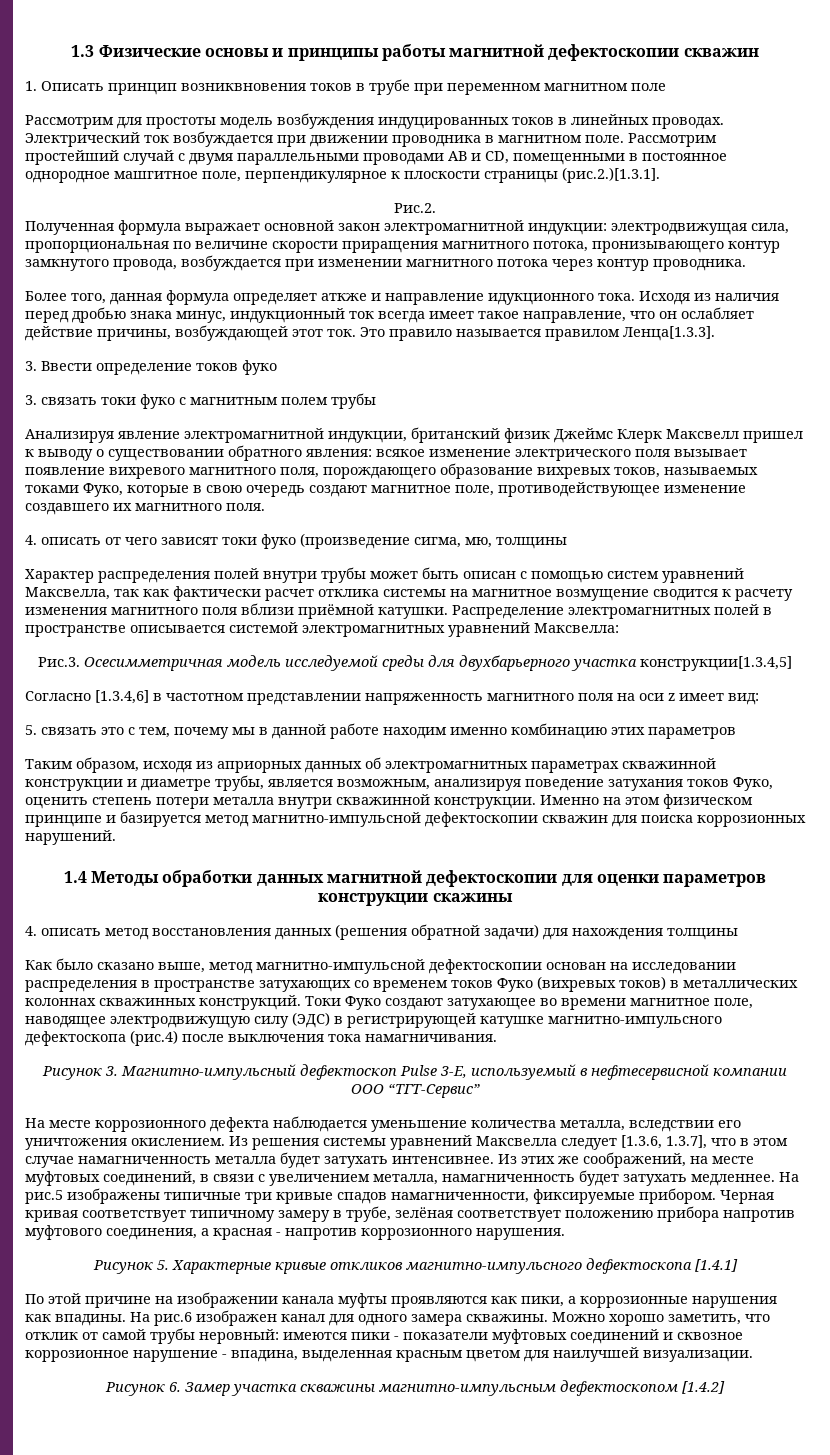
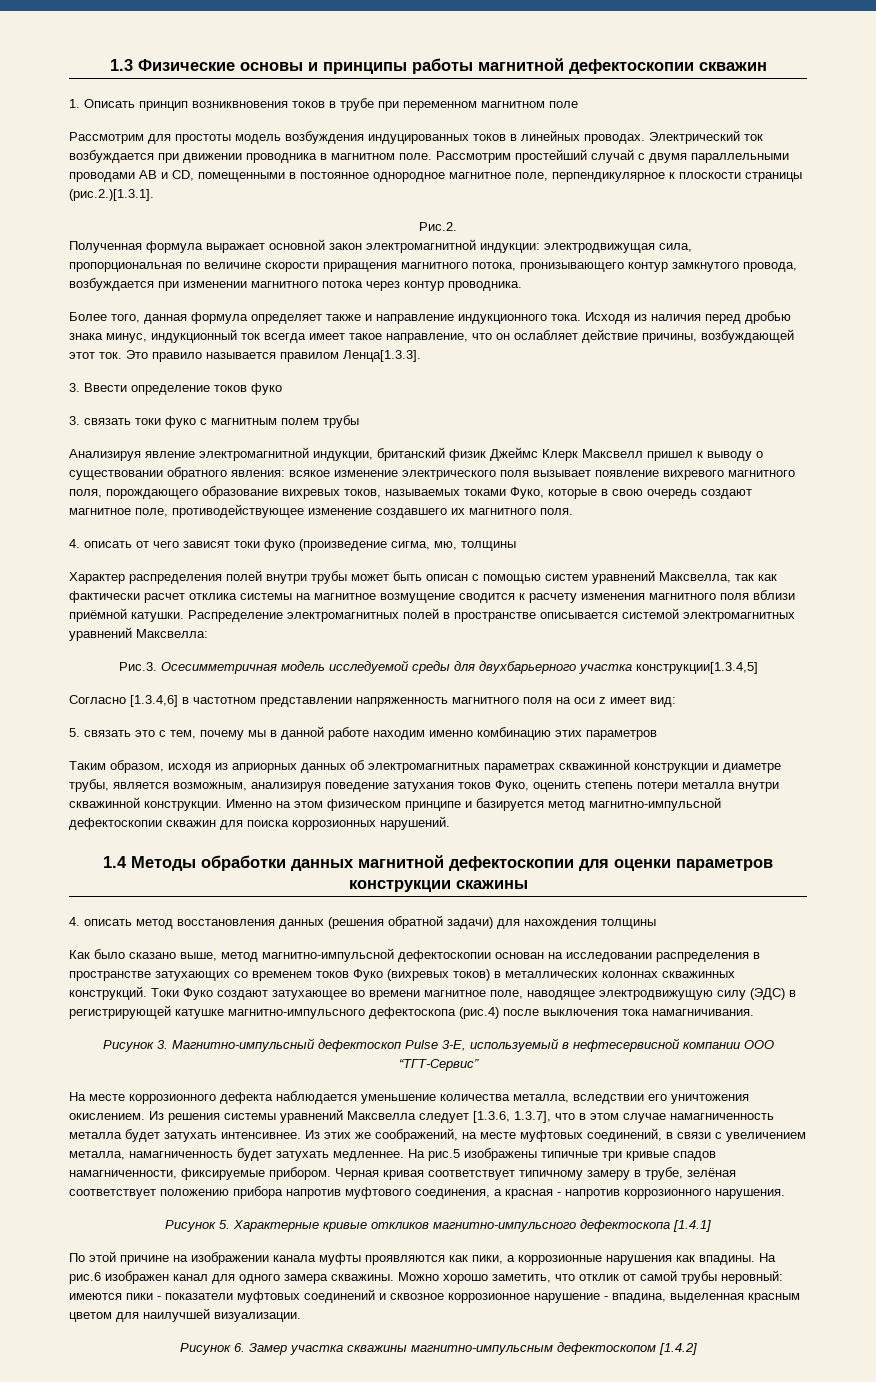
[114,171,198,179] машгитное -> [449,172,511,179] магнитное
[321,293,367,301] аткже -> [326,314,361,321] также
[488,293,594,305] идукционного -> [458,314,547,324] индукционного

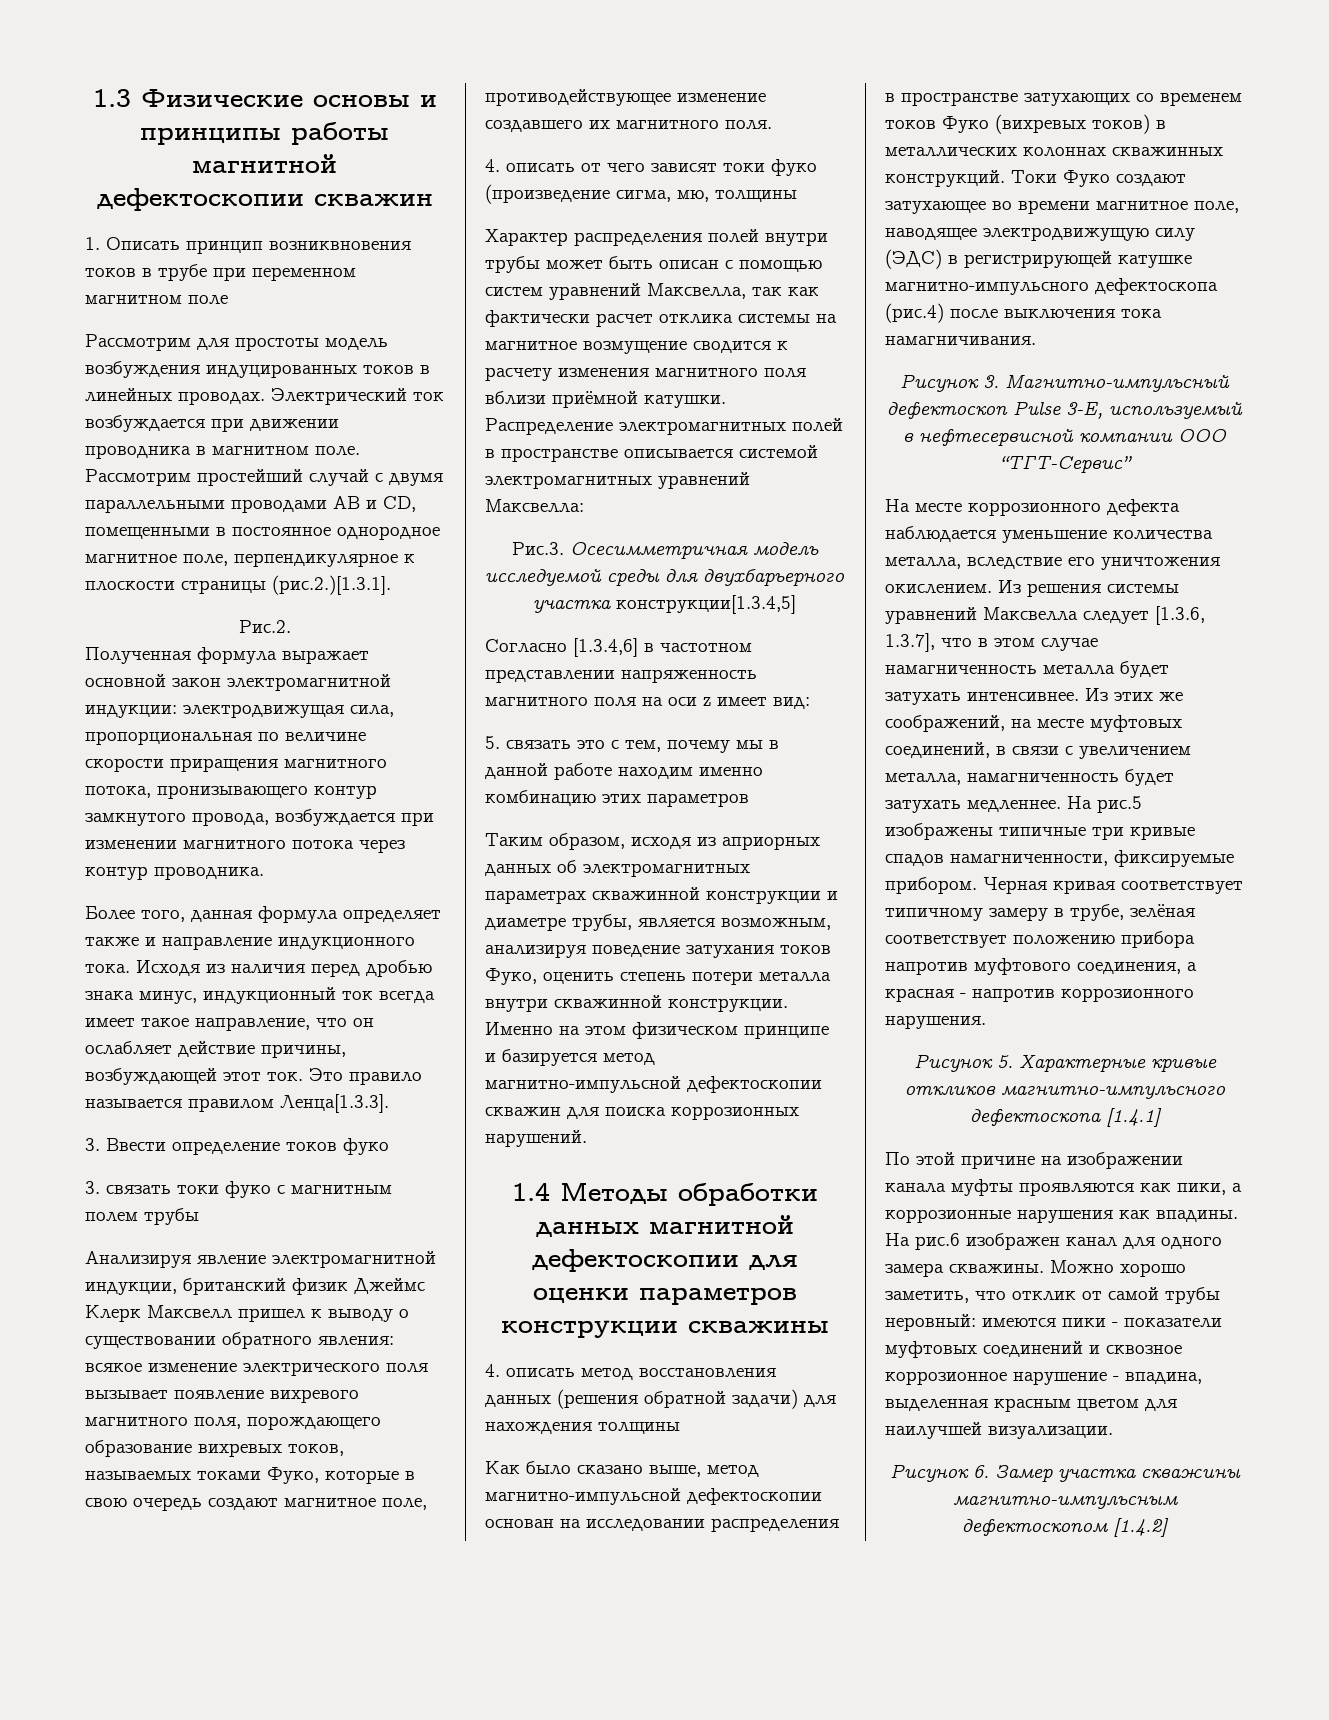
[455,880,528,889] скажины -> [687,1321,829,1333] скважины
[573,1094,644,1104] вследствии -> [967,557,1062,569] вследствие

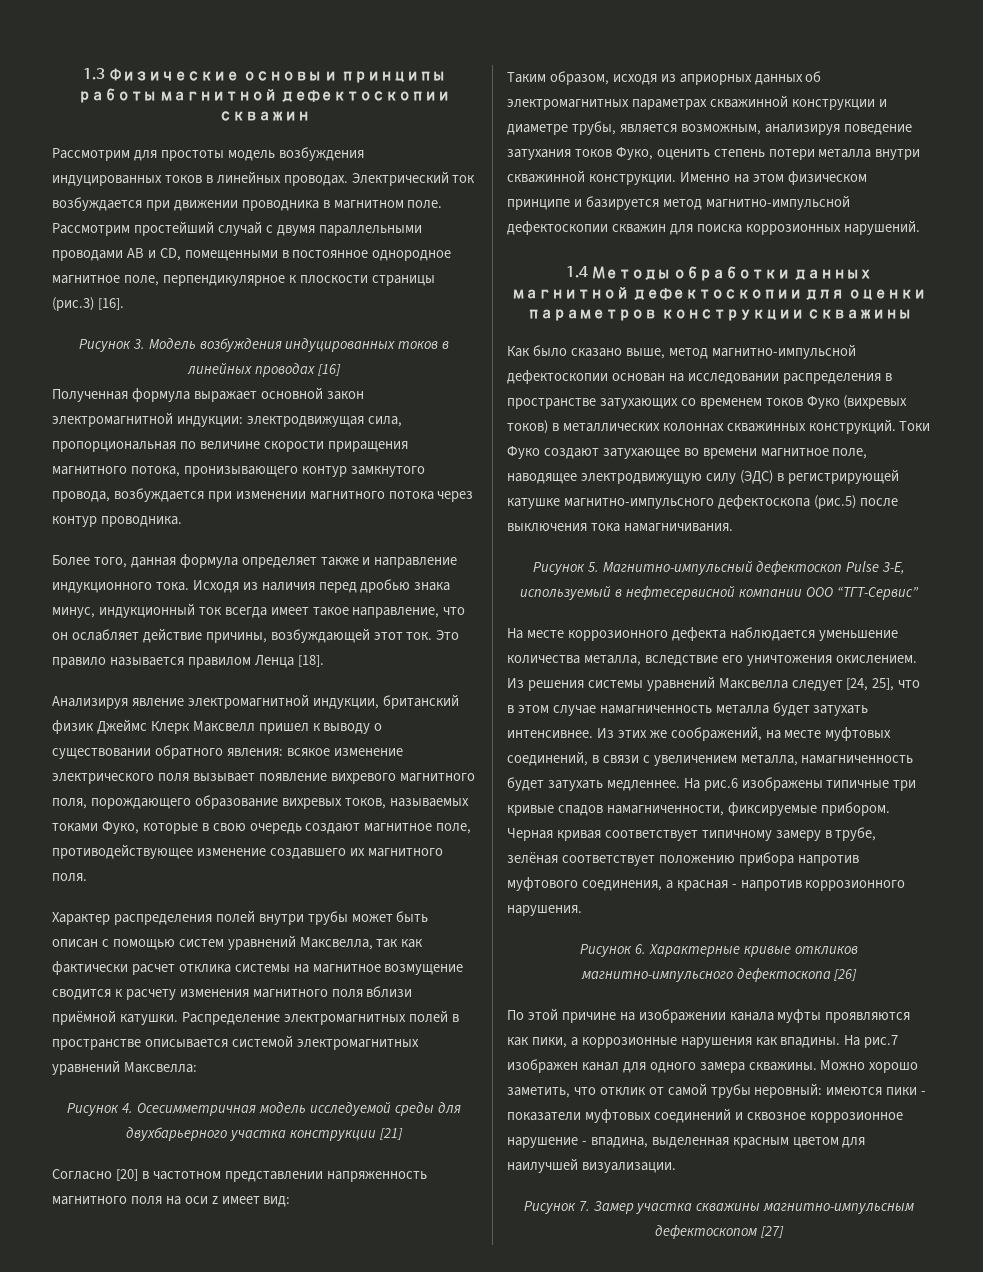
[85,237,411,254] [85,264,356,281] [85,295,228,305] // 1. Описать принцип возниквновения токов в трубе при переменном магнитном поле -> (310, 116) none
[272,575,391,595] [238,620,291,633] (рис.2.)[1.3.1]. // Рис.2. -> [52,297,124,311] [78,338,450,352] [187,363,341,377] (рис.3) [16]. // Рисунок 3. Модель возбуждения индуцированных токов в линейных проводах [16]
[280,1094,389,1113] [85,1138,389,1155] [85,1181,392,1198] [85,1208,199,1225] Ленца[1.3.3]. // 3. Ввести определение токов фуко // 3. связать токи фуко с магнитным полем трубы -> [254,655,324,668] Ленца [18].
[485,159,817,176] [485,184,797,204] // 4. описать от чего зависят токи фуко (произведение сигма, мю, толщины -> (87, 877) none
[511,542,564,555] Рис.3. -> [67,1103,134,1116] Рисунок 4.
[616,595,796,614] конструкции[1.3.4,5] -> [289,1128,403,1141] конструкции [21]
[573,638,638,657] [1.3.4,6] -> [115,1169,138,1181] [20]
[485,736,779,753] [485,763,763,780] [485,790,749,807] // 5. связать это с тем, почему мы в данной работе находим именно комбинацию этих параметров -> (291, 1201) none
[485,1364,776,1380] [485,1389,836,1409] [485,1422,680,1434] // 4. описать метод восстановления данных (решения обратной задачи) для нахождения толщины -> (912, 314) none
[885,303,944,323] (рис.4) -> [813,495,856,509] (рис.5)
[983,375,999,388] 3. -> [587,562,599,572] 5.
[1155,606,1205,625] [885,633,935,652] [1.3.6, 1.3.7], -> [846,678,895,691] [24, 25],
[1097,796,1142,813] рис.5 -> [703,778,738,791] рис.6
[996,1055,1013,1068] 5. -> [635,944,647,954] 6.
[1105,1108,1162,1127] [1.4.1] -> [834,969,858,981] [26]
[915,1233,960,1250] рис.6 -> [864,1035,899,1048] рис.7
[972,1465,989,1478] 6. -> [578,1201,590,1211] 7.
[1113,1518,1169,1537] [1.4.2] -> [760,1226,784,1238] [27]

